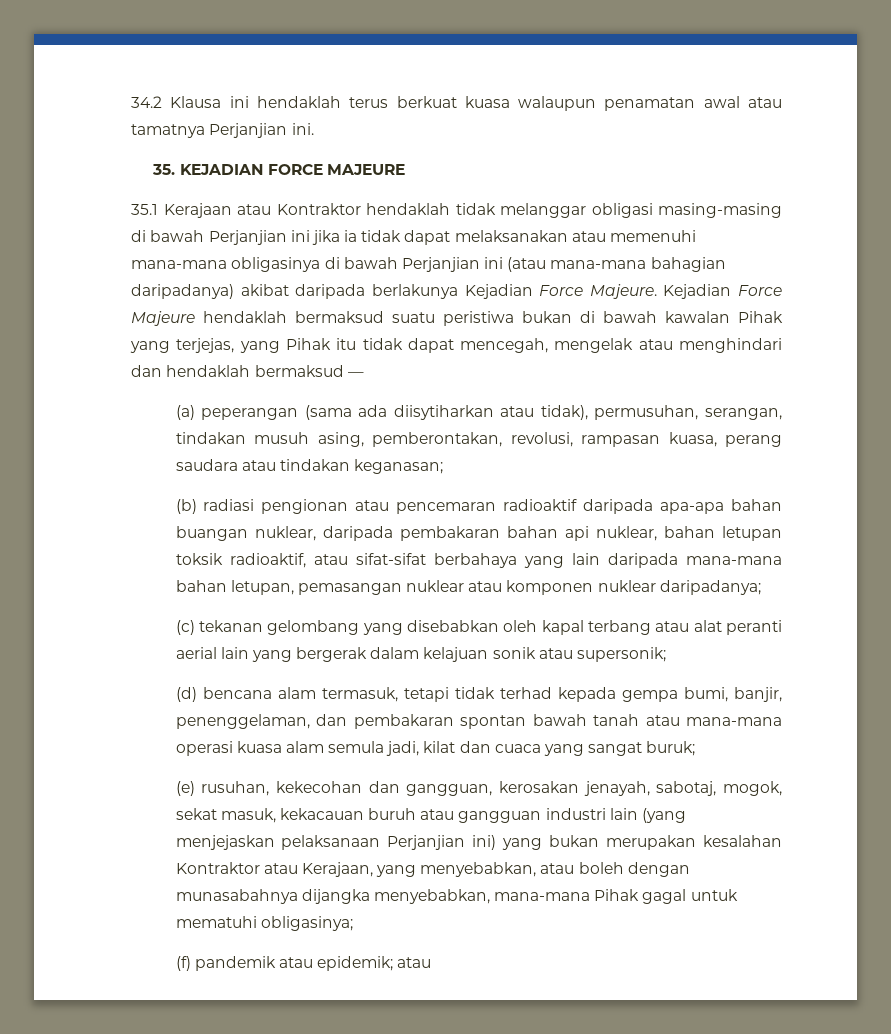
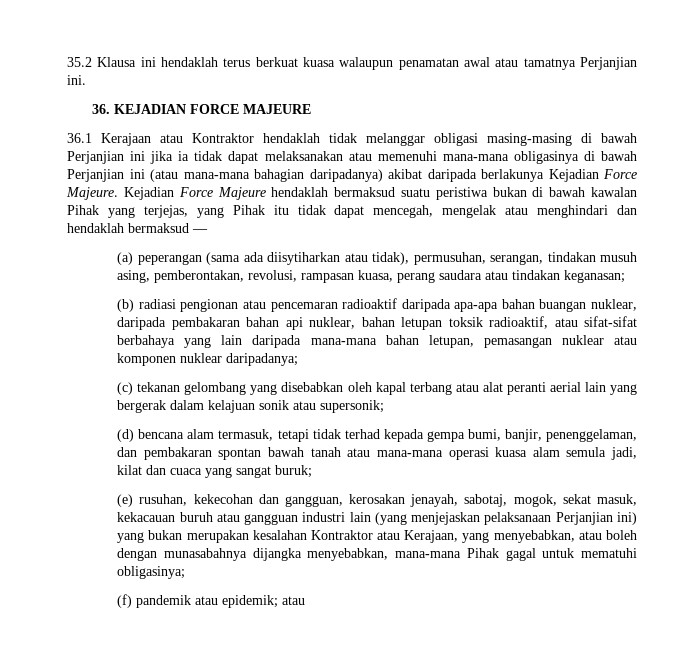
[131,96,163,108] 34.2 -> [67,57,93,67] 35.2
[152,164,176,175] 35. -> [92,104,111,114] 36.
[131,204,159,215] 35.1 -> [67,133,93,143] 36.1

